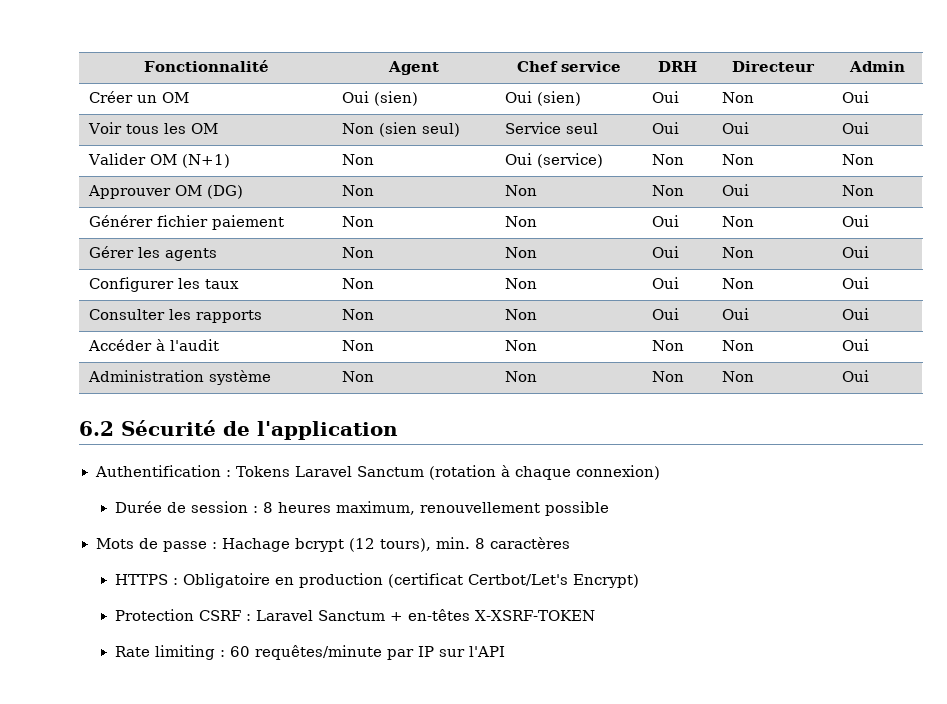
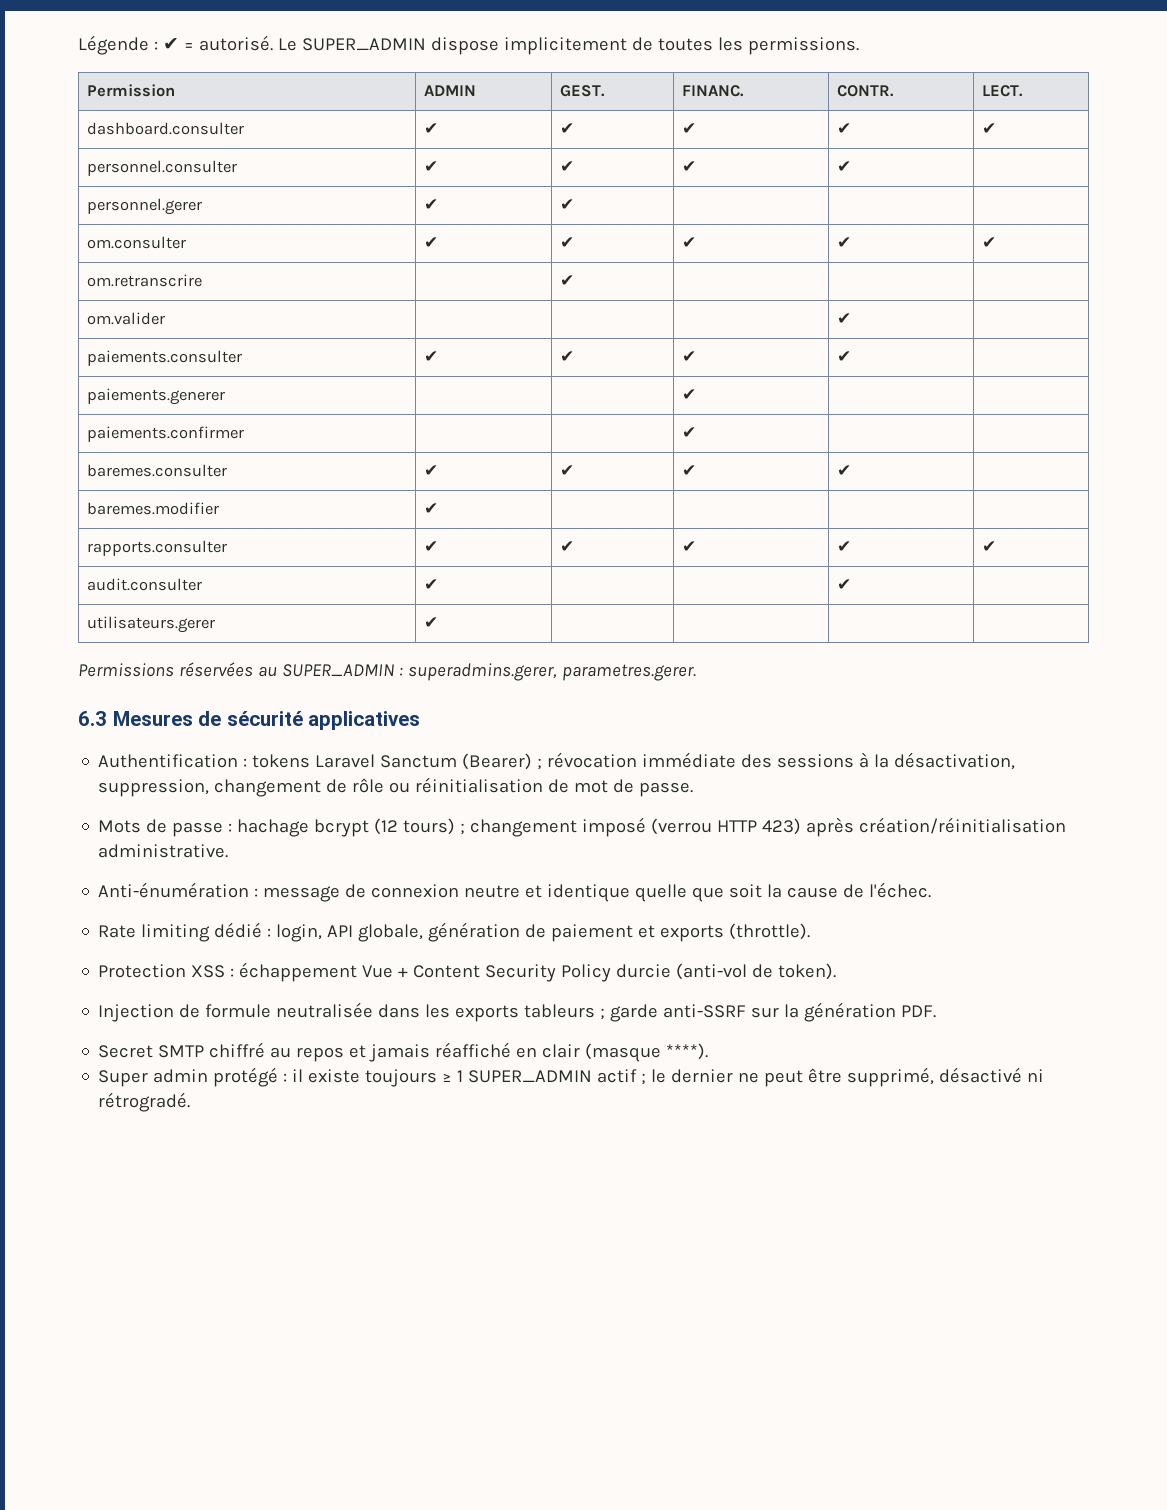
[143,60,269,72] [388,61,439,75] [517,61,621,72] [658,61,697,72] [731,61,815,72] [849,61,905,72] [89,91,190,103] [342,91,419,106] [505,91,582,106] [652,91,680,103] [722,92,755,103] [842,91,870,103] [88,122,219,134] [342,122,461,137] [505,122,599,134] [652,122,680,134] [722,122,750,134] [842,122,870,134] [88,153,231,168] [342,154,375,165] [505,153,604,168] [652,154,685,165] [722,154,755,165] [842,154,875,165] [88,185,244,199] [342,185,375,196] [505,185,538,196] [652,185,685,196] [722,184,750,196] [842,185,875,196] [89,215,285,230] [342,216,375,227] [505,216,538,227] [652,215,680,227] [722,216,755,227] [842,215,870,227] [89,246,218,261] [342,247,375,258] [505,247,538,258] [652,246,680,258] [722,247,755,258] [842,246,870,258] [89,277,240,292] [342,278,375,289] [505,278,538,289] [652,277,680,289] [722,278,755,289] [842,277,870,289] [89,309,263,323] [342,309,375,320] [505,309,538,320] [652,308,680,320] [722,308,750,320] [842,308,870,320] [88,339,220,351] [342,340,375,351] [505,340,538,351] [652,340,685,351] [722,340,755,351] [842,339,870,351] [88,370,272,385] [342,371,375,382] [505,371,538,382] [652,371,685,382] [722,371,755,382] [842,370,870,382] [79,420,398,440] Fonctionnalité | Agent | Chef service | DRH | Directeur | Admin // Créer un OM | Oui (sien) | Oui (sien) | Oui | Non | Oui // Voir tous les OM | Non (sien seul) | Service seul | Oui | Oui | Oui // Valider OM (N+1) | Non | Oui (service) | Non | Non | Non // Approuver OM (DG) | Non | Non | Non | Oui | Non // Générer fichier paiement | Non | Non | Oui | Non | Oui // Gérer les agents | Non | Non | Oui | Non | Oui // Configurer les taux | Non | Non | Oui | Non | Oui // Consulter les rapports | Non | Non | Oui | Oui | Oui // Accéder à l'audit | Non | Non | Non | Non | Oui // Administration système | Non | Non | Non | Non | Oui // 6.2 Sécurité de l'application -> [78,35,859,55] [86,84,175,97] [423,85,476,96] [559,85,605,97] [681,85,744,97] [836,85,894,97] [981,85,1023,97] [86,122,244,135] [423,123,438,134] [559,123,574,134] [681,123,696,134] [836,123,851,134] [981,123,996,134] [86,160,237,176] [423,161,438,172] [559,161,574,172] [681,161,696,172] [836,161,851,172] [86,198,202,215] [423,199,438,210] [559,199,574,210] [86,236,186,249] [423,237,438,248] [559,237,574,248] [681,237,696,248] [836,237,851,248] [981,237,996,248] [86,274,202,287] [559,275,574,286] [86,312,165,325] [836,313,851,324] [86,350,242,366] [423,351,438,362] [559,351,574,362] [681,351,696,362] [836,351,851,362] [86,388,225,405] [681,389,696,400] [86,426,244,442] [681,427,696,438] [86,464,227,477] [423,465,438,476] [559,465,574,476] [681,465,696,476] [836,465,851,476] [86,502,219,515] [423,503,438,514] [86,540,227,556] [423,541,438,552] [559,541,574,552] [681,541,696,552] [836,541,851,552] [981,541,996,552] [86,578,202,591] [423,579,438,590] [836,579,851,590] [86,616,215,633] [423,617,438,628] [78,662,696,681] [78,711,421,730] Légende : ✔ = autorisé. Le SUPER_ADMIN dispose implicitement de toutes les permissions. // Permission | ADMIN | GEST. | FINANC. | CONTR. | LECT. // dashboard.consulter | ✔ | ✔ | ✔ | ✔ | ✔ // personnel.consulter | ✔ | ✔ | ✔ | ✔ | // personnel.gerer | ✔ | ✔ | | | // om.consulter | ✔ | ✔ | ✔ | ✔ | ✔ // om.retranscrire | | ✔ | | | // om.valider | | | | ✔ | // paiements.consulter | ✔ | ✔ | ✔ | ✔ | // paiements.generer | | | ✔ | | // paiements.confirmer | | | ✔ | | // baremes.consulter | ✔ | ✔ | ✔ | ✔ | // baremes.modifier | ✔ | | | | // rapports.consulter | ✔ | ✔ | ✔ | ✔ | ✔ // audit.consulter | ✔ | | | ✔ | // utilisateurs.gerer | ✔ | | | | // Permissions réservées au SUPER_ADMIN : superadmins.gerer, parametres.gerer. // 6.3 Mesures de sécurité applicatives
[235,465,661,480] [114,501,609,516] Tokens Laravel Sanctum (rotation à chaque connexion) // Durée de session : 8 heures maximum, renouvellement possible -> [252,752,1016,770] [98,777,694,797] tokens Laravel Sanctum (Bearer) ; révocation immédiate des sessions à la désactivation, suppression, changement de rôle ou réinitialisation de mot de passe.
[221,538,290,552] Hachage -> [237,819,310,837] hachage
[379,537,570,552] [114,573,639,588] [114,609,595,621] [114,645,505,660] tours), min. 8 caractères // HTTPS : Obligatoire en production (certificat Certbot/Let's Encrypt) // Protection CSRF : Laravel Sanctum + en-têtes X-XSRF-TOKEN // Rate limiting : 60 requêtes/minute par IP sur l'API -> [403,817,1067,837] [98,844,229,858] [98,882,932,902] [98,922,811,942] [98,962,837,982] [98,1002,937,1022] [98,1042,709,1062] [98,1067,1045,1087] [98,1092,191,1112] tours) ; changement imposé (verrou HTTP 423) après création/réinitialisation administrative. // Anti-énumération : message de connexion neutre et identique quelle que soit la cause de l'échec. // Rate limiting dédié : login, API globale, génération de paiement et exports (throttle). // Protection XSS : échappement Vue + Content Security Policy durcie (anti-vol de token). // Injection de formule neutralisée dans les exports tableurs ; garde anti-SSRF sur la génération PDF. // Secret SMTP chiffré au repos et jamais réaffiché en clair (masque ****). // Super admin protégé : il existe toujours ≥ 1 SUPER_ADMIN actif ; le dernier ne peut être supprimé, désactivé ni rétrogradé.

